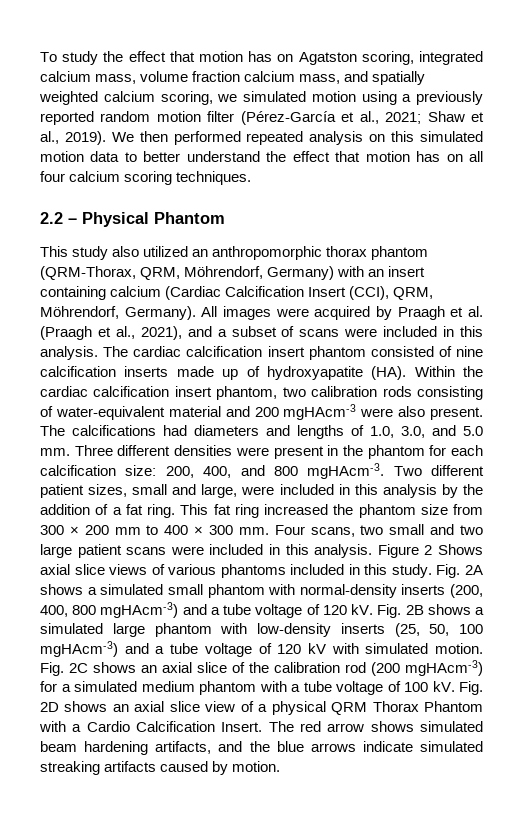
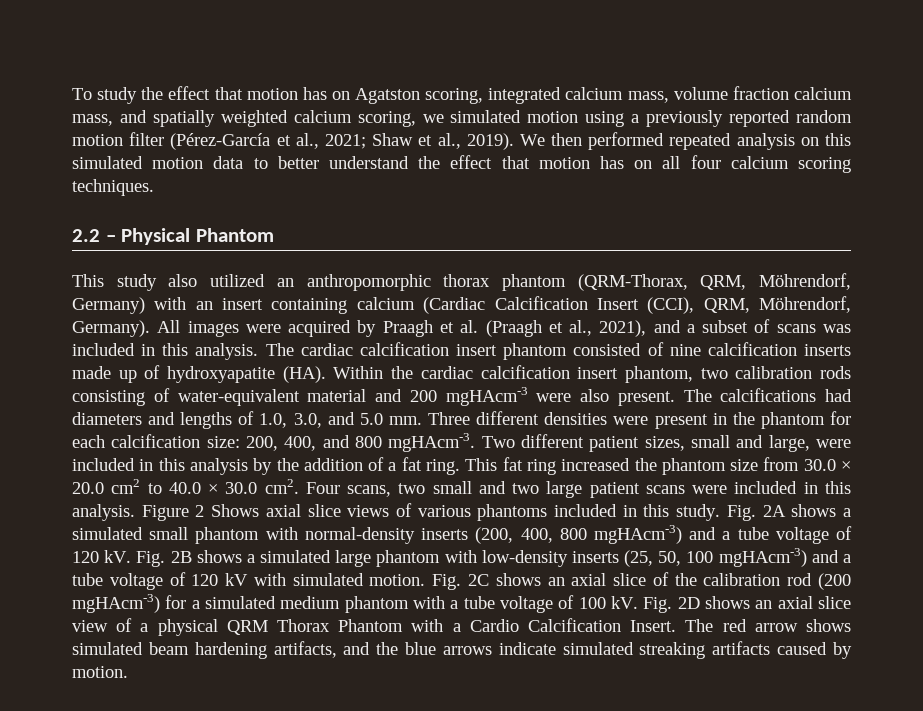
[344,328,378,337] were -> [823,324,852,333] was
[40,525,269,535] 300 × 200 mm to 400 × 300 mm. -> [803,459,851,471] [72,479,299,494] 30.0 × 20.0 cm2 to 40.0 × 30.0 cm2.

